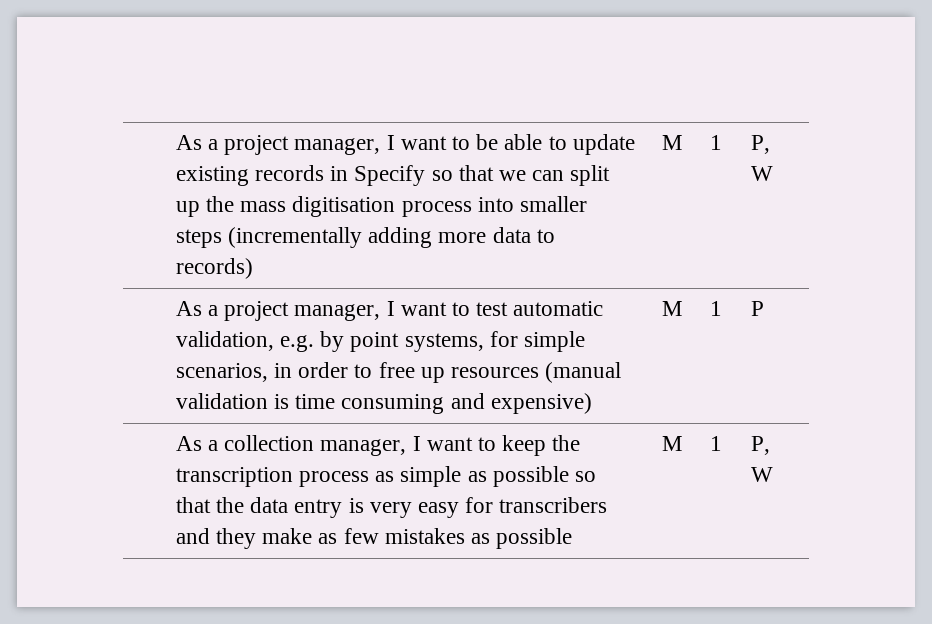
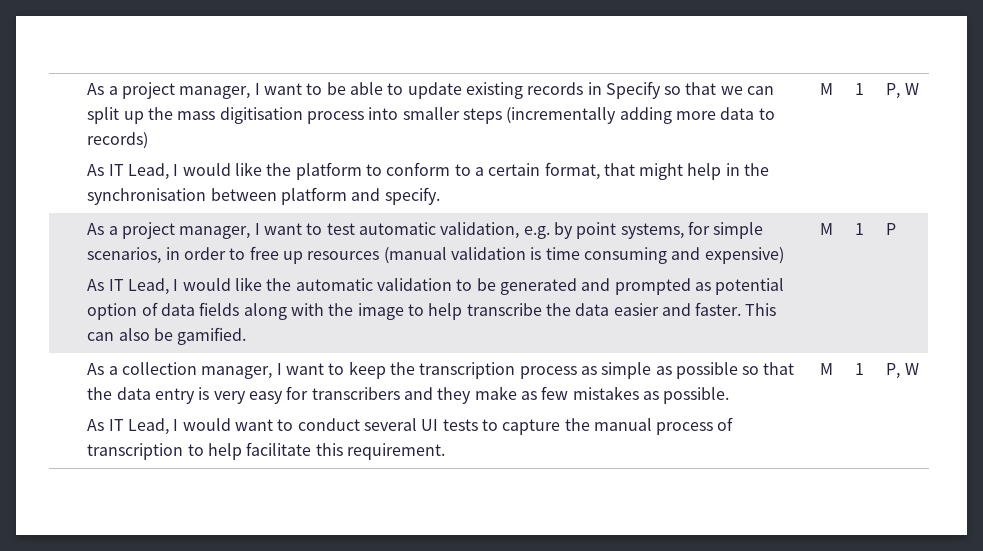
(253, 268) none -> [87,162,770,180] [87,187,440,205] // As IT Lead, I would like the platform to conform to a certain format, that might help in the synchronisation between platform and specify.
(592, 403) none -> [87,277,785,295] [87,302,777,320] [87,327,247,345] // As IT Lead, I would like the automatic validation to be generated and prompted as potential option of data fields along with the image to help transcribe the data easier and faster. This can also be gamified.
[496,528,573,549] possible -> [663,387,730,404] [87,417,734,435] [87,442,445,460] possible. // As IT Lead, I would want to conduct several UI tests to capture the manual process of transcription to help facilitate this requirement.

